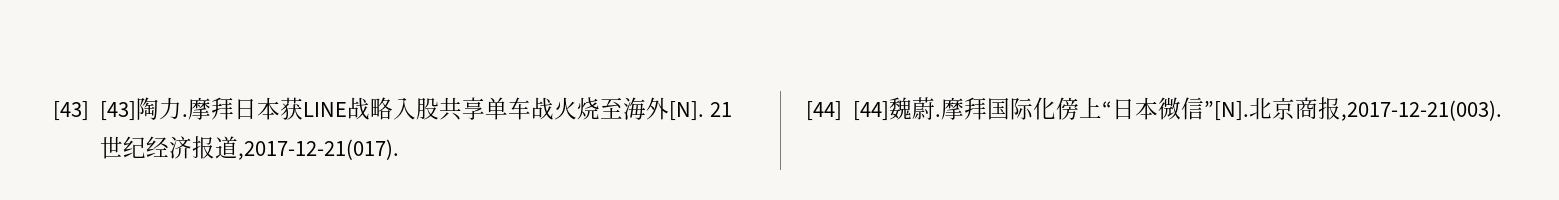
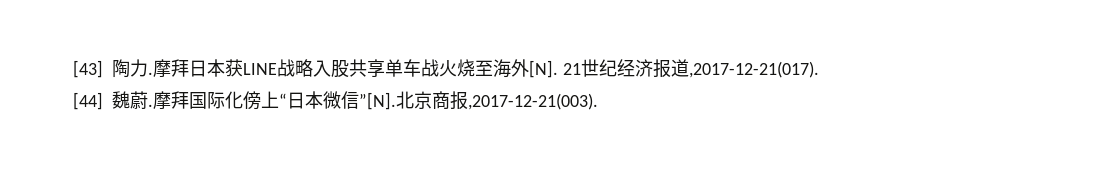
[53,101,137,121] [43] [43] -> [73,60,103,78] [43]
[853,101,890,121] [44] -> (103, 101) none

